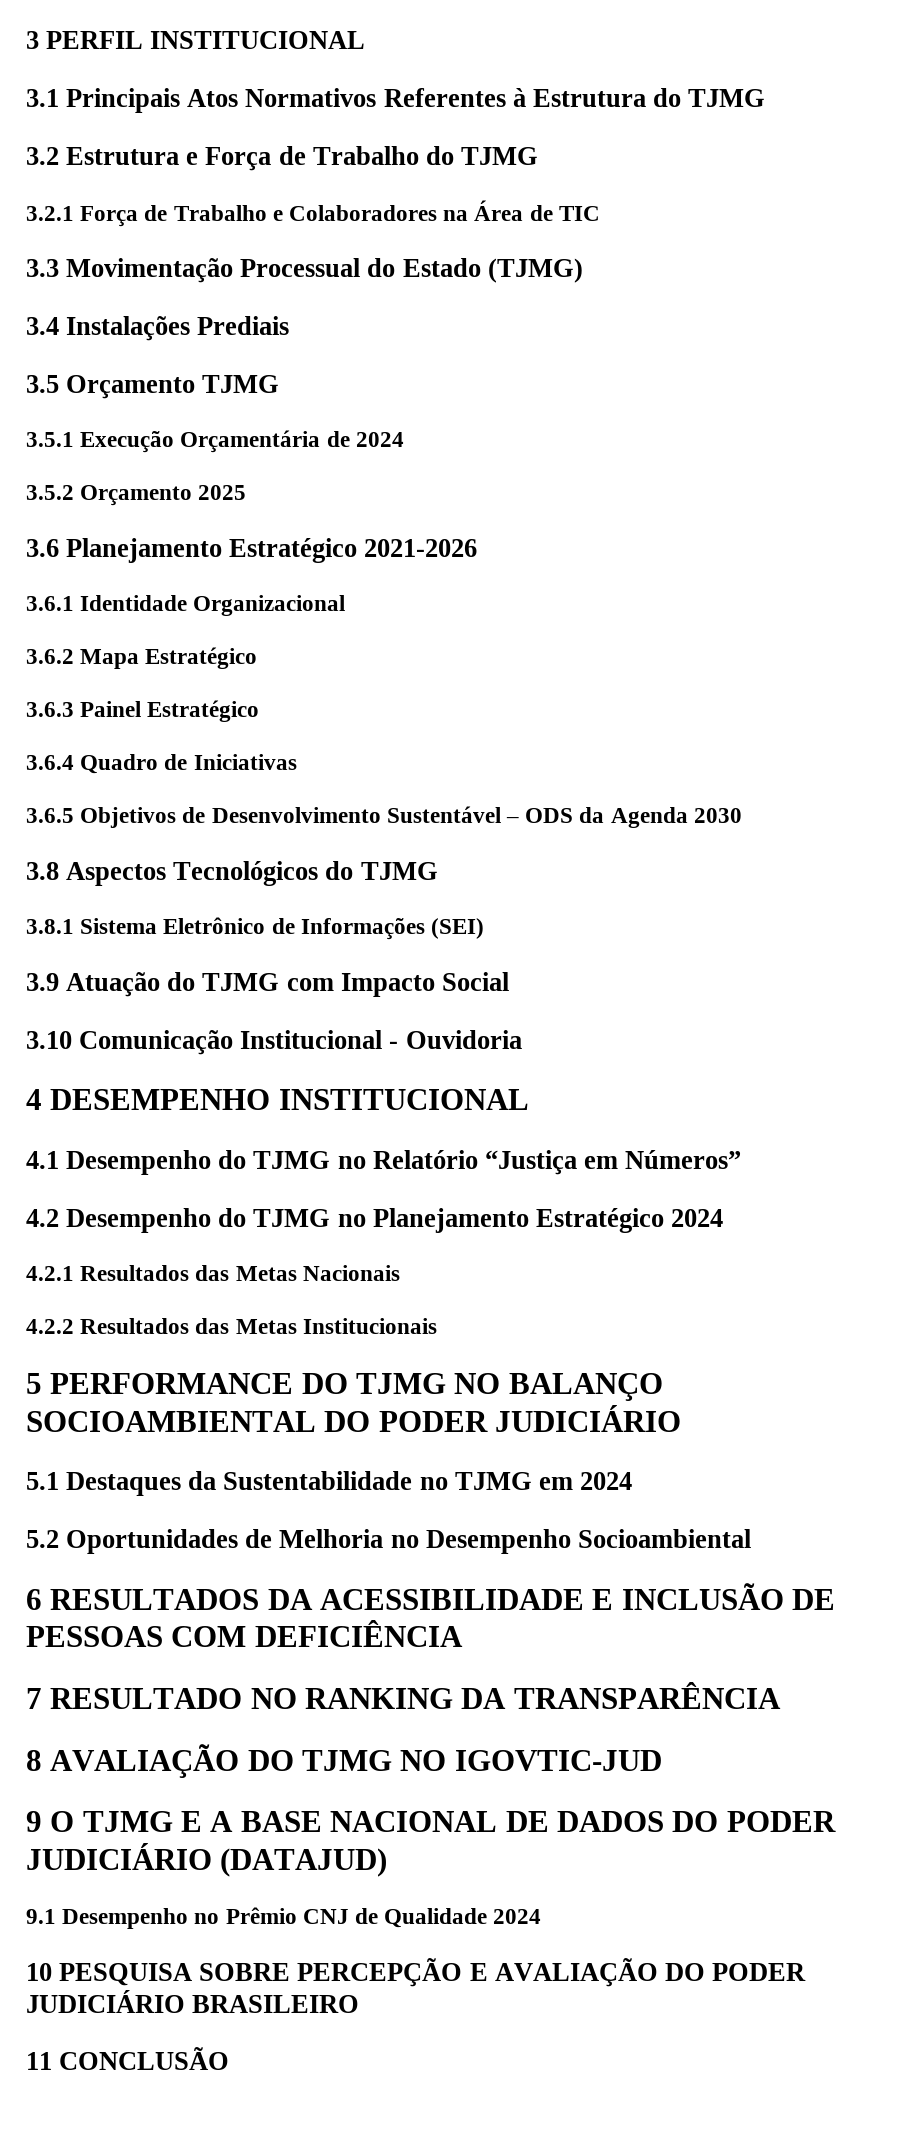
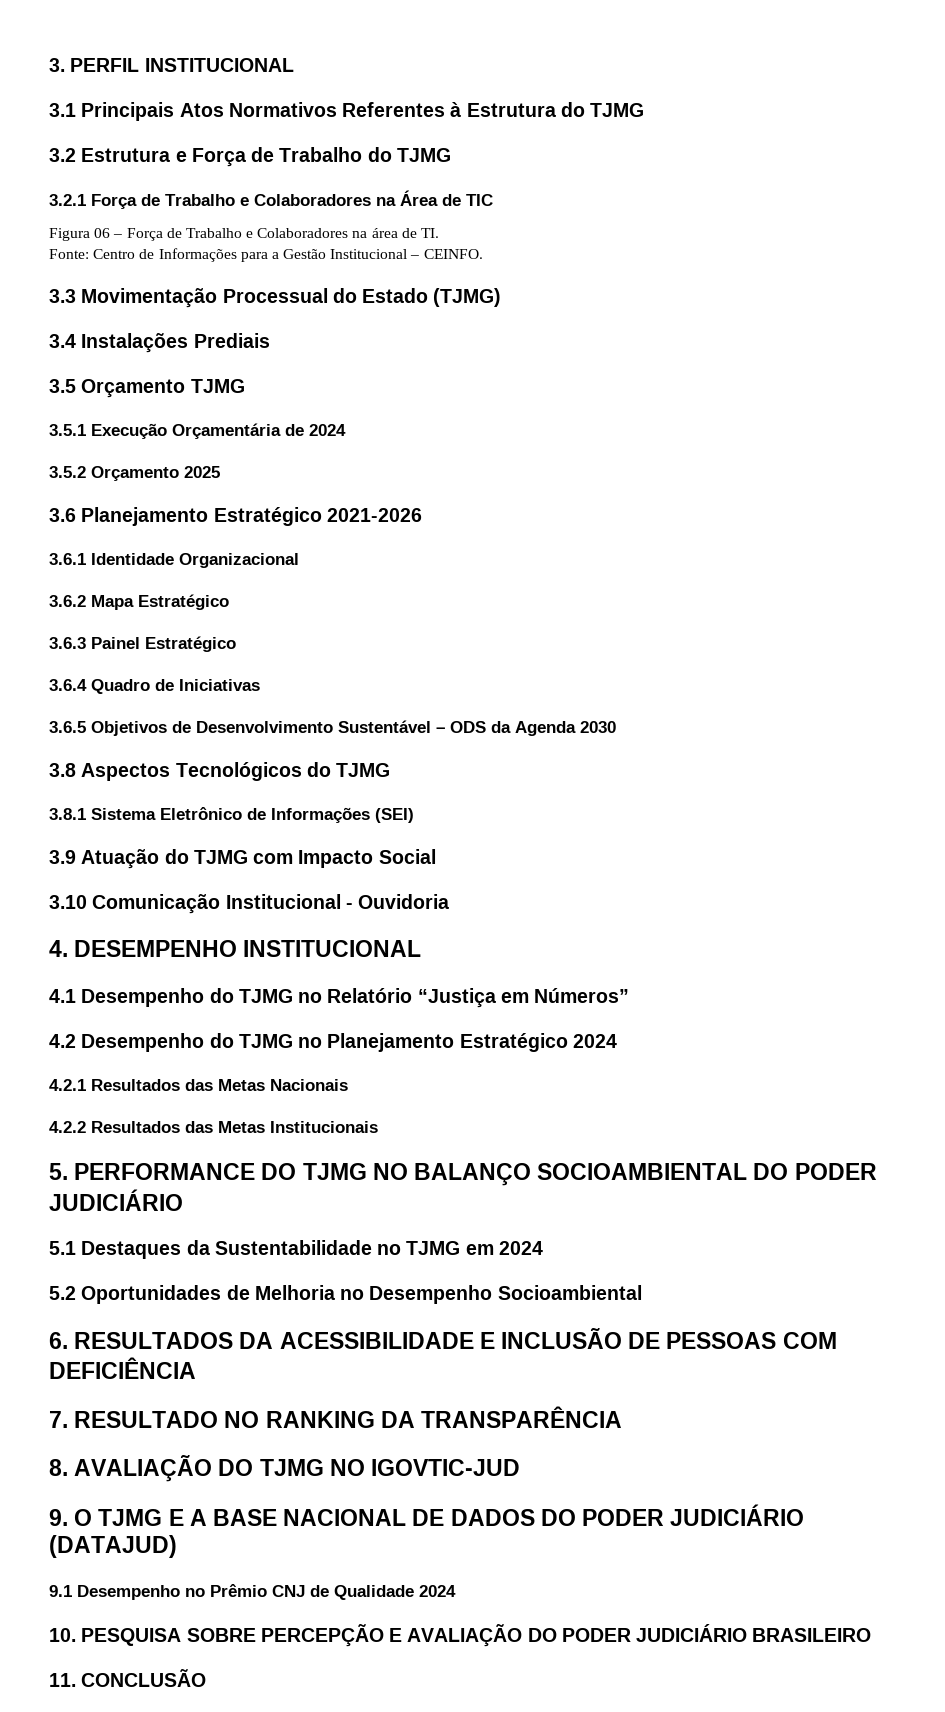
[26,31,39,49] 3 -> [49,58,65,72] 3.
(600, 213) none -> [49,228,440,241] [49,248,483,262] // Figura 06 – Força de Trabalho e Colaboradores na área de TI. // Fonte: Centro de Informações para a Gestão Institucional – CEINFO.
[26,1089,42,1110] 4 -> [49,940,68,957] 4.
[26,1373,42,1394] 5 -> [49,1163,68,1180] 5.
[26,1589,42,1610] 6 -> [49,1332,68,1349] 6.
[26,1688,42,1709] 7 -> [49,1411,68,1428] 7.
[26,1750,42,1771] 8 -> [49,1459,68,1476] 8.
[26,1811,42,1832] 9 -> [49,1509,68,1526] 9.
[26,1963,52,1981] 10 -> [49,1628,76,1642] 10.
[26,2052,52,2070] 11 -> [49,1673,76,1687] 11.

